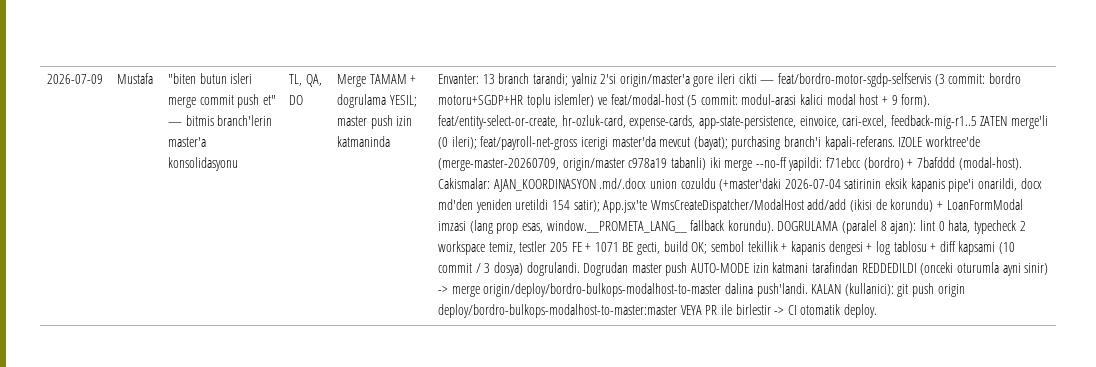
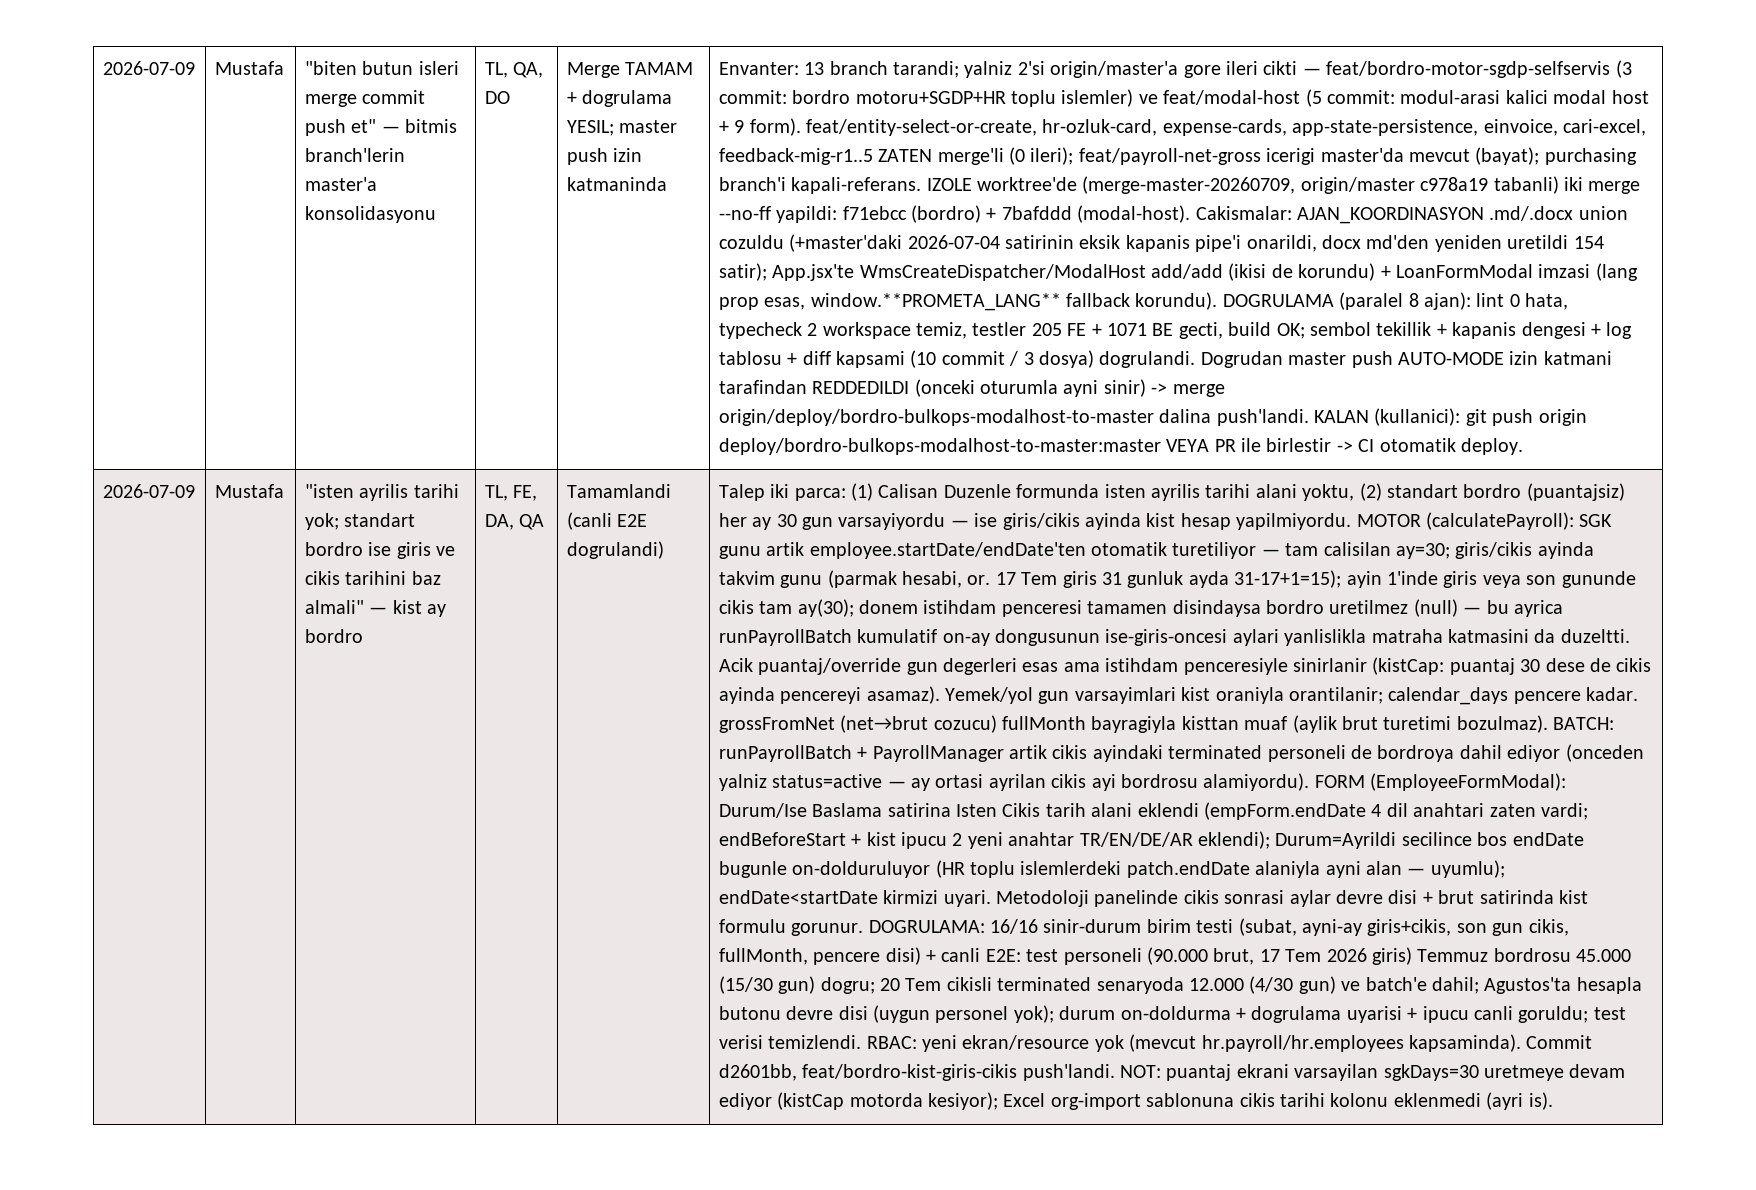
[546,220,687,233] window.__PROMETA_LANG__ -> [810,293,1061,311] window.**PROMETA_LANG**
(878, 311) none -> [102,484,195,498] [214,484,284,498] [304,484,459,501] [304,513,416,530] [304,542,455,559] [304,571,441,585] [304,600,446,617] [304,629,363,643] [484,485,538,501] [484,514,545,530] [566,484,671,498] [566,512,648,530] [566,541,664,559] [718,483,1625,501] [718,512,1613,530] [718,542,1594,559] [718,570,1636,588] [718,599,1563,617] [718,629,1630,646] [718,657,1652,675] [718,686,1639,705] [718,715,1615,733] [718,744,1644,762] [718,773,1567,791] [718,802,1588,820] [718,831,1584,849] [718,860,1505,878] [718,890,1588,907] [718,918,1569,936] [718,947,1632,965] [718,976,1642,994] [718,1005,1626,1023] [718,1034,1593,1052] [718,1064,1626,1081] [718,1092,1553,1110] // 2026-07-09 | Mustafa | "isten ayrilis tarihi yok; standart bordro ise giris ve cikis tarihini baz almali" — kist ay bordro | TL, FE, DA, QA | Tamamlandi (canli E2E dogrulandi) | Talep iki parca: (1) Calisan Duzenle formunda isten ayrilis tarihi alani yoktu, (2) standart bordro (puantajsiz) her ay 30 gun varsayiyordu — ise giris/cikis ayinda kist hesap yapilmiyordu. MOTOR (calculatePayroll): SGK gunu artik employee.startDate/endDate'ten otomatik turetiliyor — tam calisilan ay=30; giris/cikis ayinda takvim gunu (parmak hesabi, or. 17 Tem giris 31 gunluk ayda 31-17+1=15); ayin 1'inde giris veya son gununde cikis tam ay(30); donem istihdam penceresi tamamen disindaysa bordro uretilmez (null) — bu ayrica runPayrollBatch kumulatif on-ay dongusunun ise-giris-oncesi aylari yanlislikla matraha katmasini da duzeltti. Acik puantaj/override gun degerleri esas ama istihdam penceresiyle sinirlanir (kistCap: puantaj 30 dese de cikis ayinda pencereyi asamaz). Yemek/yol gun varsayimlari kist oraniyla orantilanir; calendar_days pencere kadar. grossFromNet (net→brut cozucu) fullMonth bayragiyla kisttan muaf (aylik brut turetimi bozulmaz). BATCH: runPayrollBatch + PayrollManager artik cikis ayindaki terminated personeli de bordroya dahil ediyor (onceden yalniz status=active — ay ortasi ayrilan cikis ayi bordrosu alamiyordu). FORM (EmployeeFormModal): Durum/Ise Baslama satirina Isten Cikis tarih alani eklendi (empForm.endDate 4 dil anahtari zaten vardi; endBeforeStart + kist ipucu 2 yeni anahtar TR/EN/DE/AR eklendi); Durum=Ayrildi secilince bos endDate bugunle on-dolduruluyor (HR toplu islemlerdeki patch.endDate alaniyla ayni alan — uyumlu); endDate<startDate kirmizi uyari. Metodoloji panelinde cikis sonrasi aylar devre disi + brut satirinda kist formulu gorunur. DOGRULAMA: 16/16 sinir-durum birim testi (subat, ayni-ay giris+cikis, son gun cikis, fullMonth, pencere disi) + canli E2E: test personeli (90.000 brut, 17 Tem 2026 giris) Temmuz bordrosu 45.000 (15/30 gun) dogru; 20 Tem cikisli terminated senaryoda 12.000 (4/30 gun) ve batch'e dahil; Agustos'ta hesapla butonu devre disi (uygun personel yok); durum on-doldurma + dogrulama uyarisi + ipucu canli goruldu; test verisi temizlendi. RBAC: yeni ekran/resource yok (mevcut hr.payroll/hr.employees kapsaminda). Commit d2601bb, feat/bordro-kist-giris-cikis push'landi. NOT: puantaj ekrani varsayilan sgkDays=30 uretmeye devam ediyor (kistCap motorda kesiyor); Excel org-import sablonuna cikis tarihi kolonu eklenmedi (ayri is).

